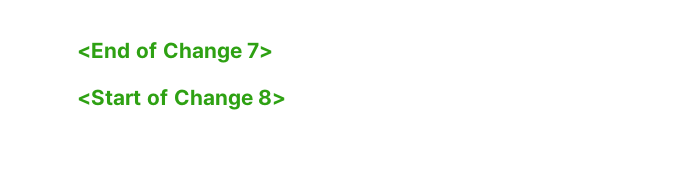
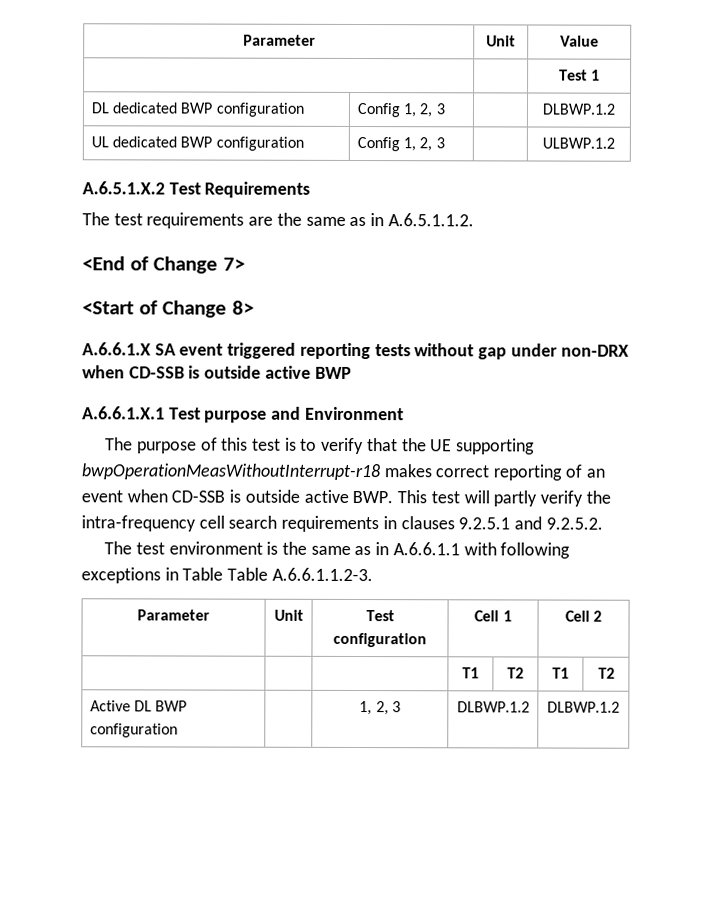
(77, 50) none -> [242,34,316,46] [486,35,516,47] [560,35,599,47] [558,69,601,81] [90,102,304,117] [356,103,445,118] [542,103,615,115] [90,136,304,151] [356,137,445,152] [542,137,615,149] [82,181,311,198] [82,212,474,229] Parameter | Unit | Value // | | Test 1 // DL dedicated BWP configuration | Config 1, 2, 3 | | DLBWP.1.2 // UL dedicated BWP configuration | Config 1, 2, 3 | | ULBWP.1.2 // A.6.5.1.X.2 Test Requirements // The test requirements are the same as in A.6.5.1.1.2. //
(287, 97) none -> [82,342,629,360] [82,365,352,379] [82,406,404,423] [105,437,536,455] [81,463,605,481] [81,489,611,507] [81,515,603,533] [104,541,571,559] [81,567,373,584] [137,609,210,621] [273,609,304,621] [365,610,395,622] [333,632,427,648] [474,610,512,622] [564,610,603,622] [462,667,479,679] [507,667,524,679] [552,667,569,679] [597,667,615,679] [89,700,188,712] [89,723,178,738] [359,701,401,716] [456,701,530,713] [547,701,620,713] // A.6.6.1.X SA event triggered reporting tests without gap under non-DRX when CD-SSB is outside active BWP // A.6.6.1.X.1 Test purpose and Environment // The purpose of this test is to verify that the UE supporting bwpOperationMeasWithoutInterrupt-r18 makes correct reporting of an event when CD-SSB is outside active BWP. This test will partly verify the intra-frequency cell search requirements in clauses 9.2.5.1 and 9.2.5.2. // The test environment is the same as in A.6.6.1.1 with following exceptions in Table Table A.6.6.1.1.2-3. // Parameter | Unit | Test configuration | Cell 1 | Cell 2 // | | | T1 | T2 | T1 | T2 // Active DL BWP configuration | | 1, 2, 3 | DLBWP.1.2 | DLBWP.1.2

